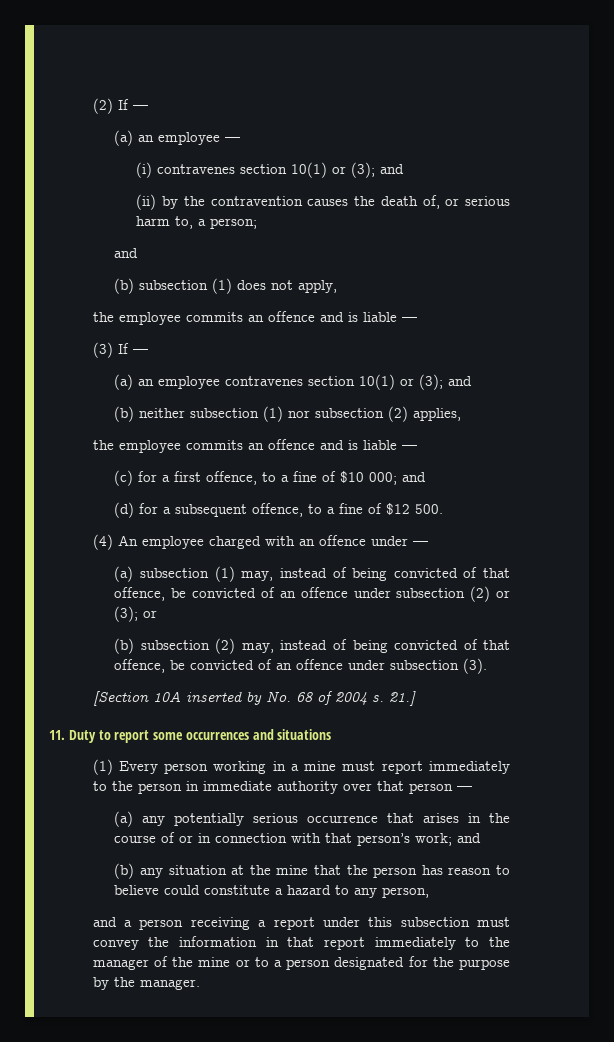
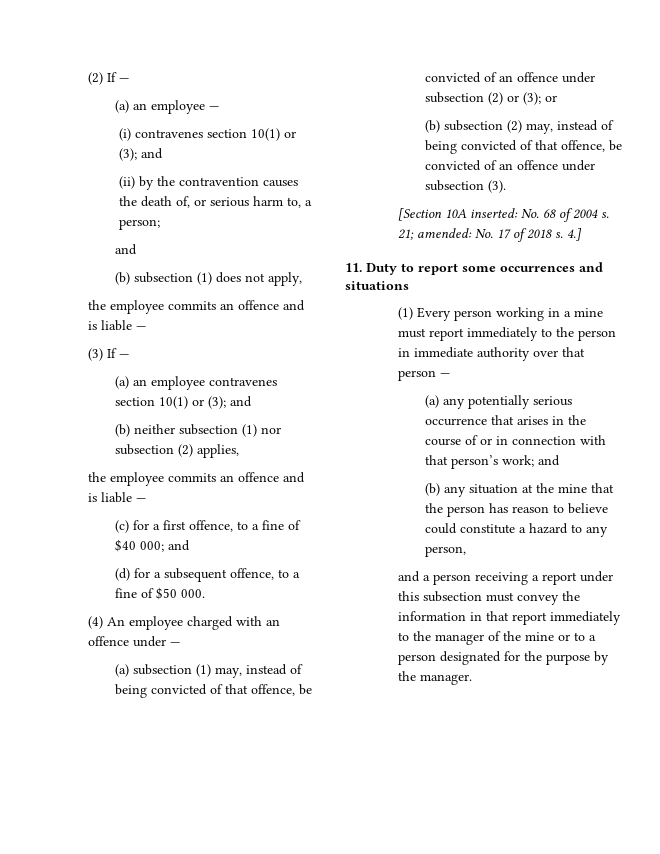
[340,471,365,483] $10 -> [115,539,137,552] $40
[386,503,444,515] $12 500. -> [156,587,206,600] $50 000.
[185,691,262,705] inserted by -> [470,208,519,218] inserted:
[388,691,416,706] 21.] -> [398,228,583,242] 21; amended: No. 17 of 2018 s. 4.]

